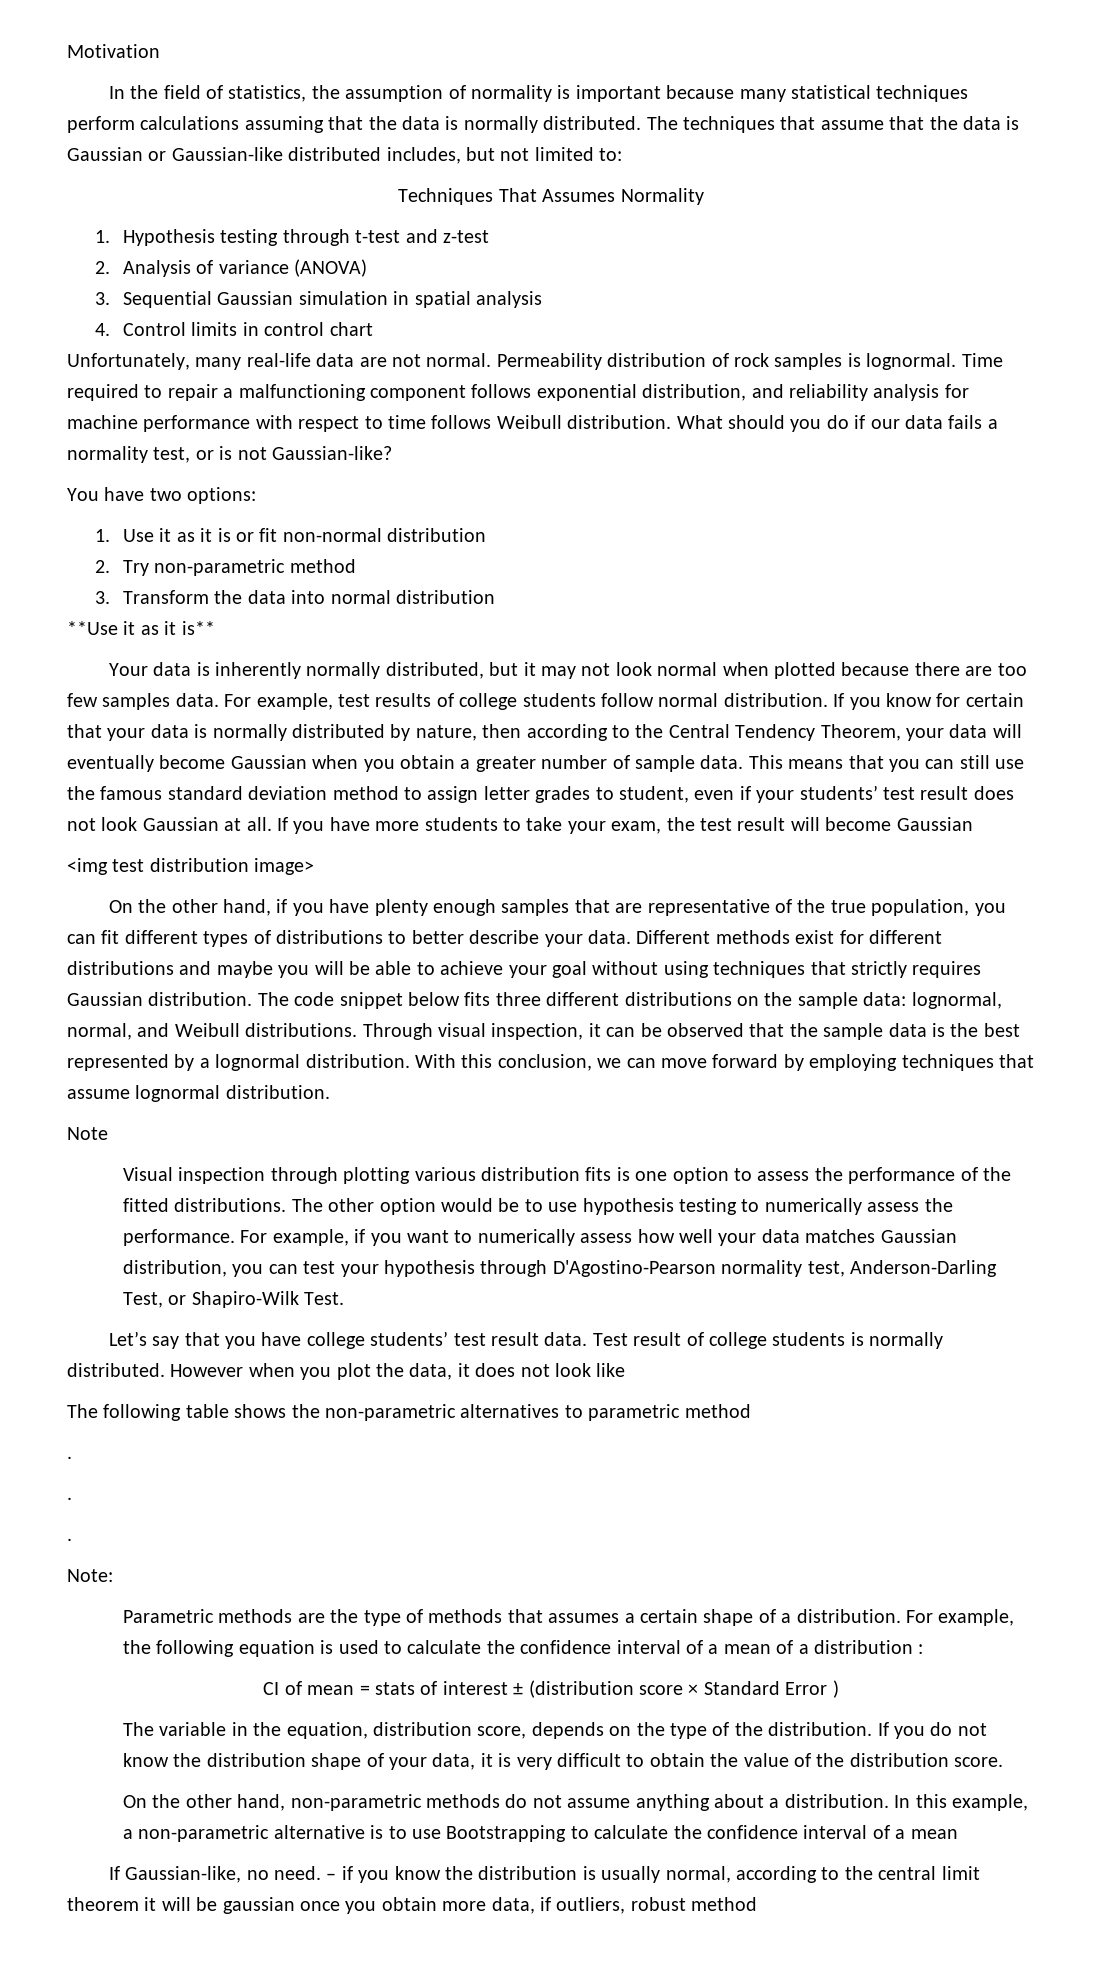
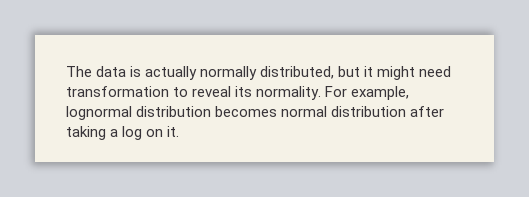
[67,44,160,58] [108,85,969,102] [67,116,1020,133] [67,147,623,164] [398,188,704,205] [95,229,490,246] [95,259,368,277] [95,291,543,308] [95,322,373,336] [67,353,1003,370] [67,384,969,401] [67,415,998,432] [67,446,392,463] [67,487,257,504] [95,528,487,542] [95,559,356,576] [95,590,496,604] [67,621,215,635] [108,662,1027,679] [67,693,1024,710] [67,724,1022,741] [67,755,1025,772] [67,785,1014,803] [67,817,973,834] [67,858,315,875] [108,899,1006,916] [67,930,942,947] [67,961,982,978] [67,992,1002,1009] [67,1023,1020,1040] [67,1054,1034,1071] [67,1085,330,1102] [67,1127,108,1140] [123,1167,1012,1184] [123,1198,953,1215] [123,1229,957,1246] [123,1260,998,1277] [123,1291,345,1308] [108,1331,944,1349] [67,1363,626,1380] [67,1404,751,1421] [67,1456,72,1459] [67,1497,72,1500] [67,1538,72,1541] [67,1569,113,1582] [123,1609,1015,1626] [123,1640,924,1657] [263,1680,839,1698] [123,1722,987,1739] [123,1753,1004,1770] [123,1794,1029,1811] [123,1825,958,1842] [108,1866,980,1883] [67,1897,758,1914] Motivation // In the field of statistics, the assumption of normality is important because many statistical techniques perform calculations assuming that the data is normally distributed. The techniques that assume that the data is Gaussian or Gaussian-like distributed includes, but not limited to: // Techniques That Assumes Normality // 1. Hypothesis testing through t-test and z-test // 2. Analysis of variance (ANOVA) // 3. Sequential Gaussian simulation in spatial analysis // 4. Control limits in control chart // Unfortunately, many real-life data are not normal. Permeability distribution of rock samples is lognormal. Time required to repair a malfunctioning component follows exponential distribution, and reliability analysis for machine performance with respect to time follows Weibull distribution. What should you do if our data fails a normality test, or is not Gaussian-like? // You have two options: // 1. Use it as it is or fit non-normal distribution // 2. Try non-parametric method // 3. Transform the data into normal distribution // **Use it as it is** // Your data is inherently normally distributed, but it may not look normal when plotted because there are too few samples data. For example, test results of college students follow normal distribution. If you know for certain that your data is normally distributed by nature, then according to the Central Tendency Theorem, your data will eventually become Gaussian when you obtain a greater number of sample data. This means that you can still use the famous standard deviation method to assign letter grades to student, even if your students’ test result does not look Gaussian at all. If you have more students to take your exam, the test result will become Gaussian // <img test distribution image> // On the other hand, if you have plenty enough samples that are representative of the true population, you can fit different types of distributions to better describe your data. Different methods exist for different distributions and maybe you will be able to achieve your goal without using techniques that strictly requires Gaussian distribution. The code snippet below fits three different distributions on the sample data: lognormal, normal, and Weibull distributions. Through visual inspection, it can be observed that the sample data is the best represented by a lognormal distribution. With this conclusion, we can move forward by employing techniques that assume lognormal distribution. // Note // Visual inspection through plotting various distribution fits is one option to assess the performance of the fitted distributions. The other option would be to use hypothesis testing to numerically assess the performance. For example, if you want to numerically assess how well your data matches Gaussian distribution, you can test your hypothesis through D'Agostino-Pearson normality test, Anderson-Darling Test, or Shapiro-Wilk Test. // Let’s say that you have college students’ test result data. Test result of college students is normally distributed. However when you plot the data, it does not look like // The following table shows the non-parametric alternatives to parametric method // . // . // . // Note: // Parametric methods are the type of methods that assumes a certain shape of a distribution. For example, the following equation is used to calculate the confidence interval of a mean of a distribution : // CI of mean = stats of interest ± (distribution score × Standard Error ) // The variable in the equation, distribution score, depends on the type of the distribution. If you do not know the distribution shape of your data, it is very difficult to obtain the value of the distribution score. // On the other hand, non-parametric methods do not assume anything about a distribution. In this example, a non-parametric alternative is to use Bootstrapping to calculate the confidence interval of a mean // If Gaussian-like, no need. – if you know the distribution is usually normal, according to the central limit theorem it will be gaussian once you obtain more data, if outliers, robust method -> [66,66,452,80] [66,86,410,100] [66,106,445,120] [66,126,180,140] The data is actually normally distributed, but it might need transformation to reveal its normality. For example, lognormal distribution becomes normal distribution after taking a log on it.

